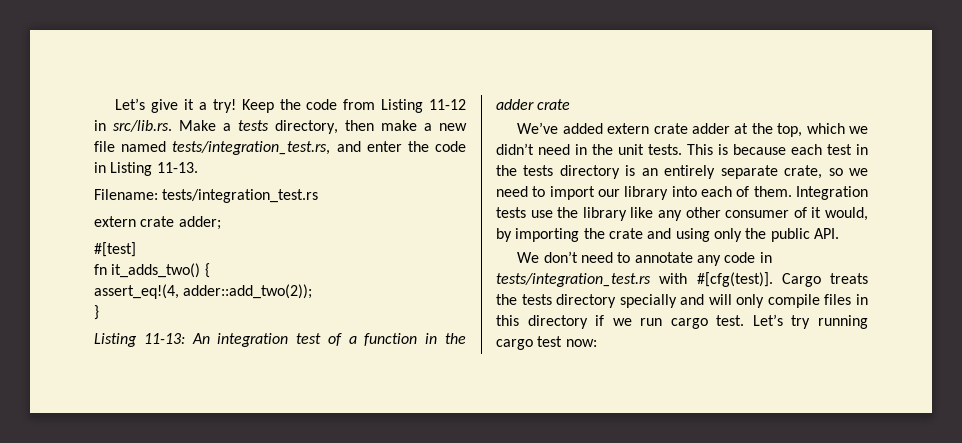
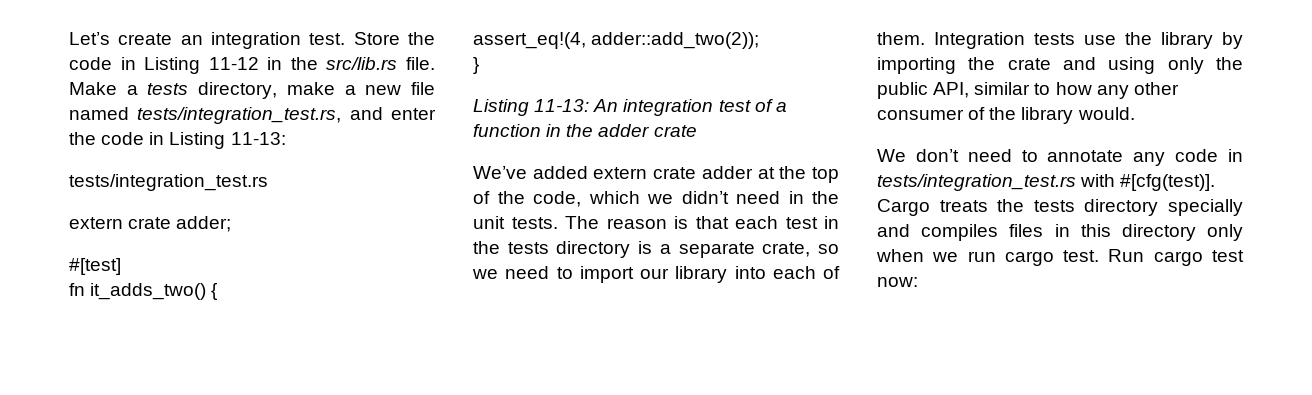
[115,98,376,113] Let’s give it a try! Keep the code from -> [69,32,435,49] [69,57,136,70] Let’s create an integration test. Store the code in
[113,120,172,132] src/lib.rs. -> [290,57,435,70] the src/lib.rs file.
[345,120,374,131] then -> (278, 90) none
[156,162,198,173] [94,189,158,200] 11-13. // Filename: -> [230,132,286,145] 11-13: //
[777,123,803,137] top, -> [812,167,839,183] [473,191,581,207] top of the code,
[687,144,786,155] This is because -> [565,216,729,229] The reason is that
[641,165,716,179] an entirely -> [659,244,671,254] a
[630,207,868,221] like any other consumer of it would, -> (1213, 40) none
[813,228,839,239] API. -> [933,82,1179,99] [877,107,1135,124] API, similar to how any other consumer of the library would.
[708,294,820,308] will only compile -> [921,224,999,241] compiles
[595,315,605,326] if -> [1207,224,1243,241] [876,249,924,262] only when
[752,314,868,329] Let’s try running -> [1108,249,1145,262] Run

